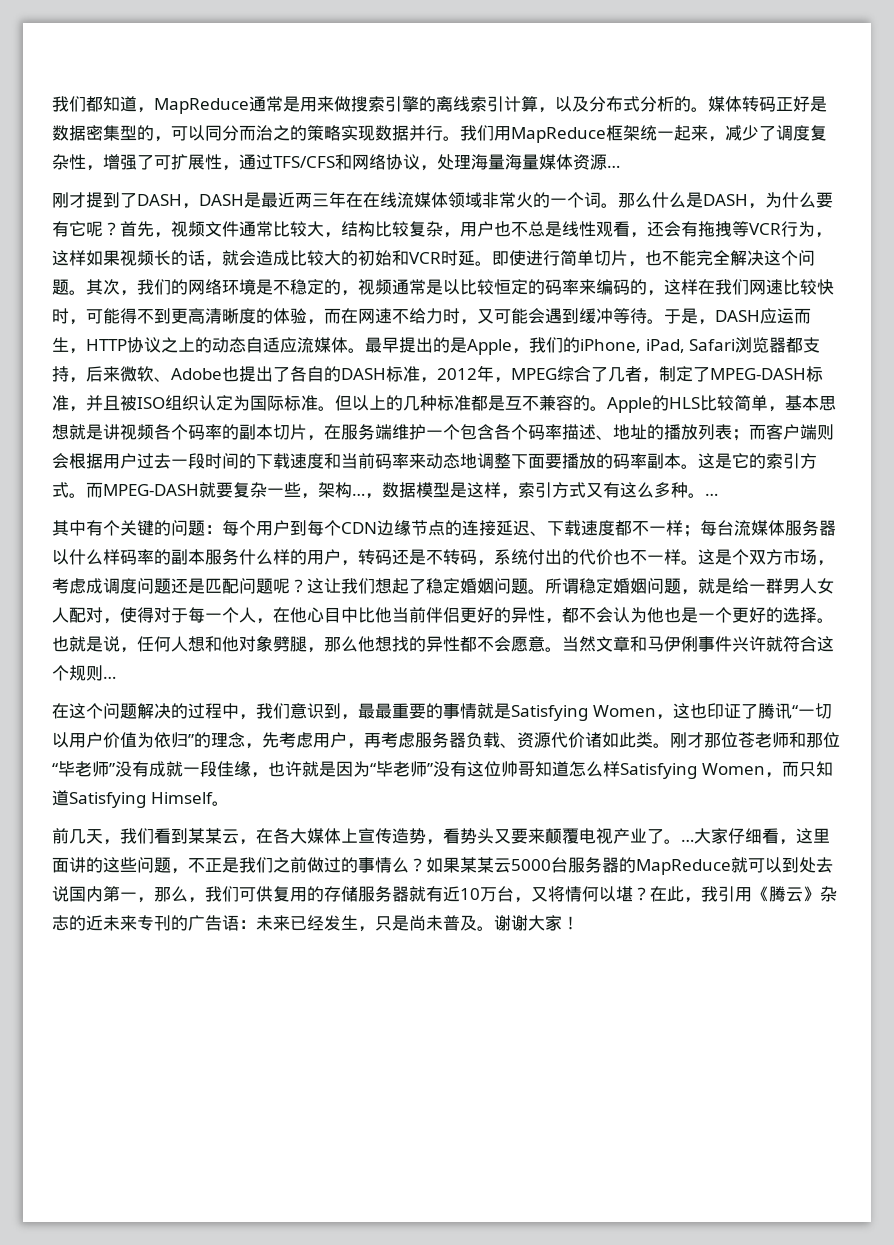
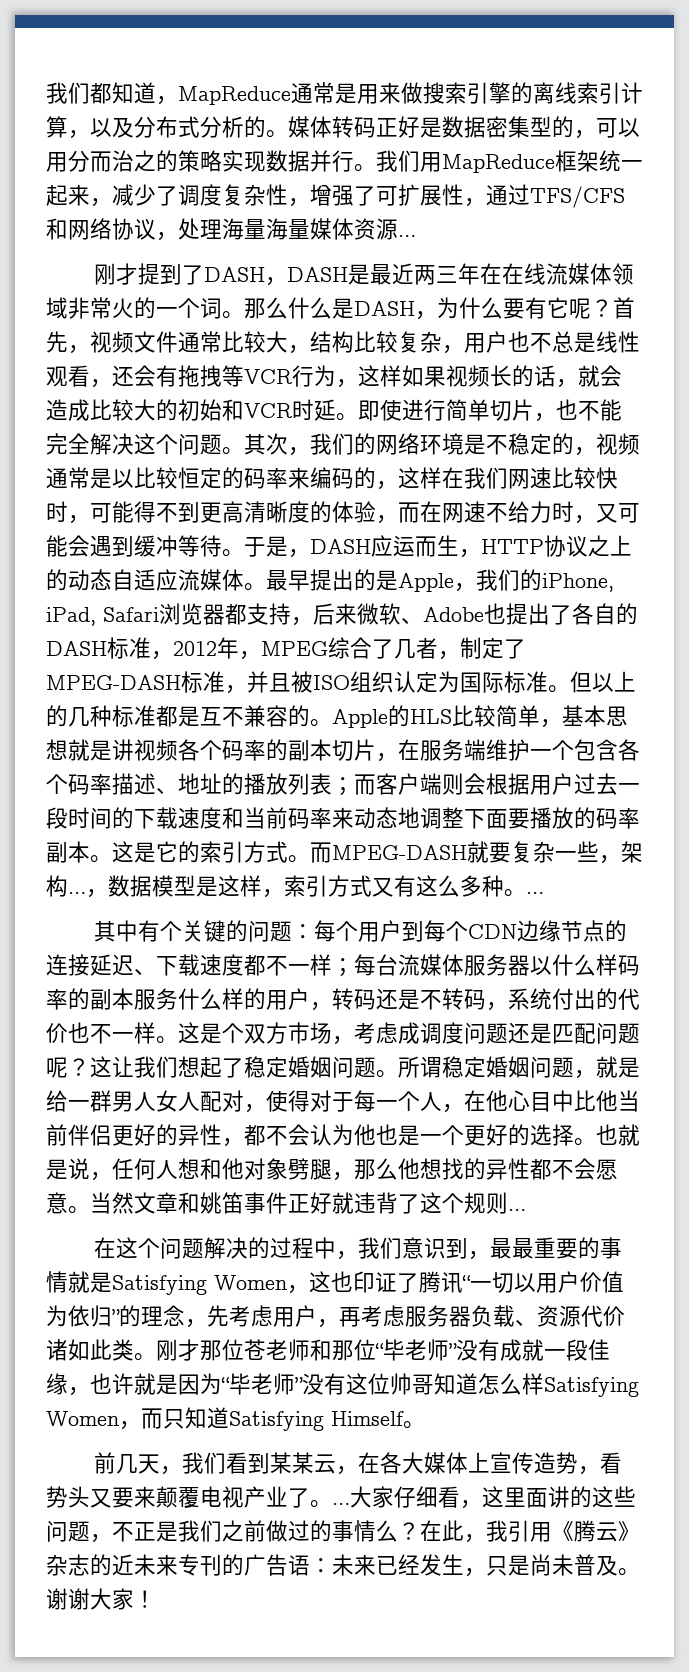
[205,125,222,141] 同 -> [46,152,68,172] 用
[647,636,817,652] 马伊俐事件兴许就符合 -> [200,1192,420,1214] 姚笛事件正好就违背了
[426,857,833,875] [52,886,650,903] 如果某某云5000台服务器的MapReduce就可以到处去说国内第一，那么，我们可供复用的存储服务器就有近10万台，又将情何以堪？ -> (420, 1531) none

